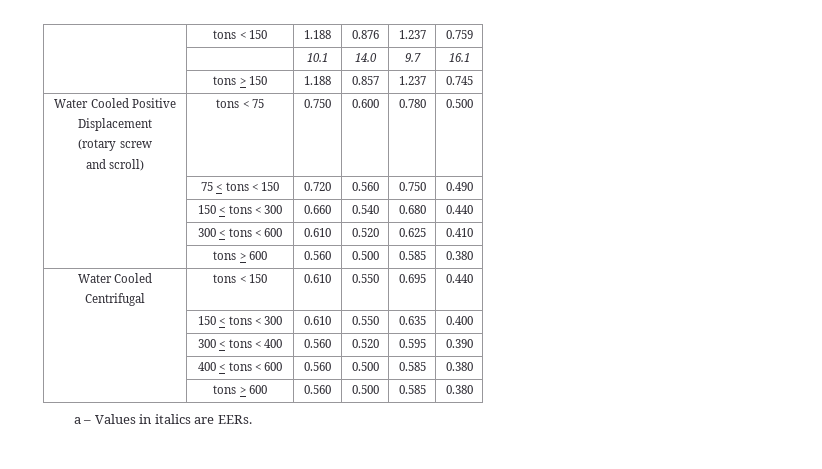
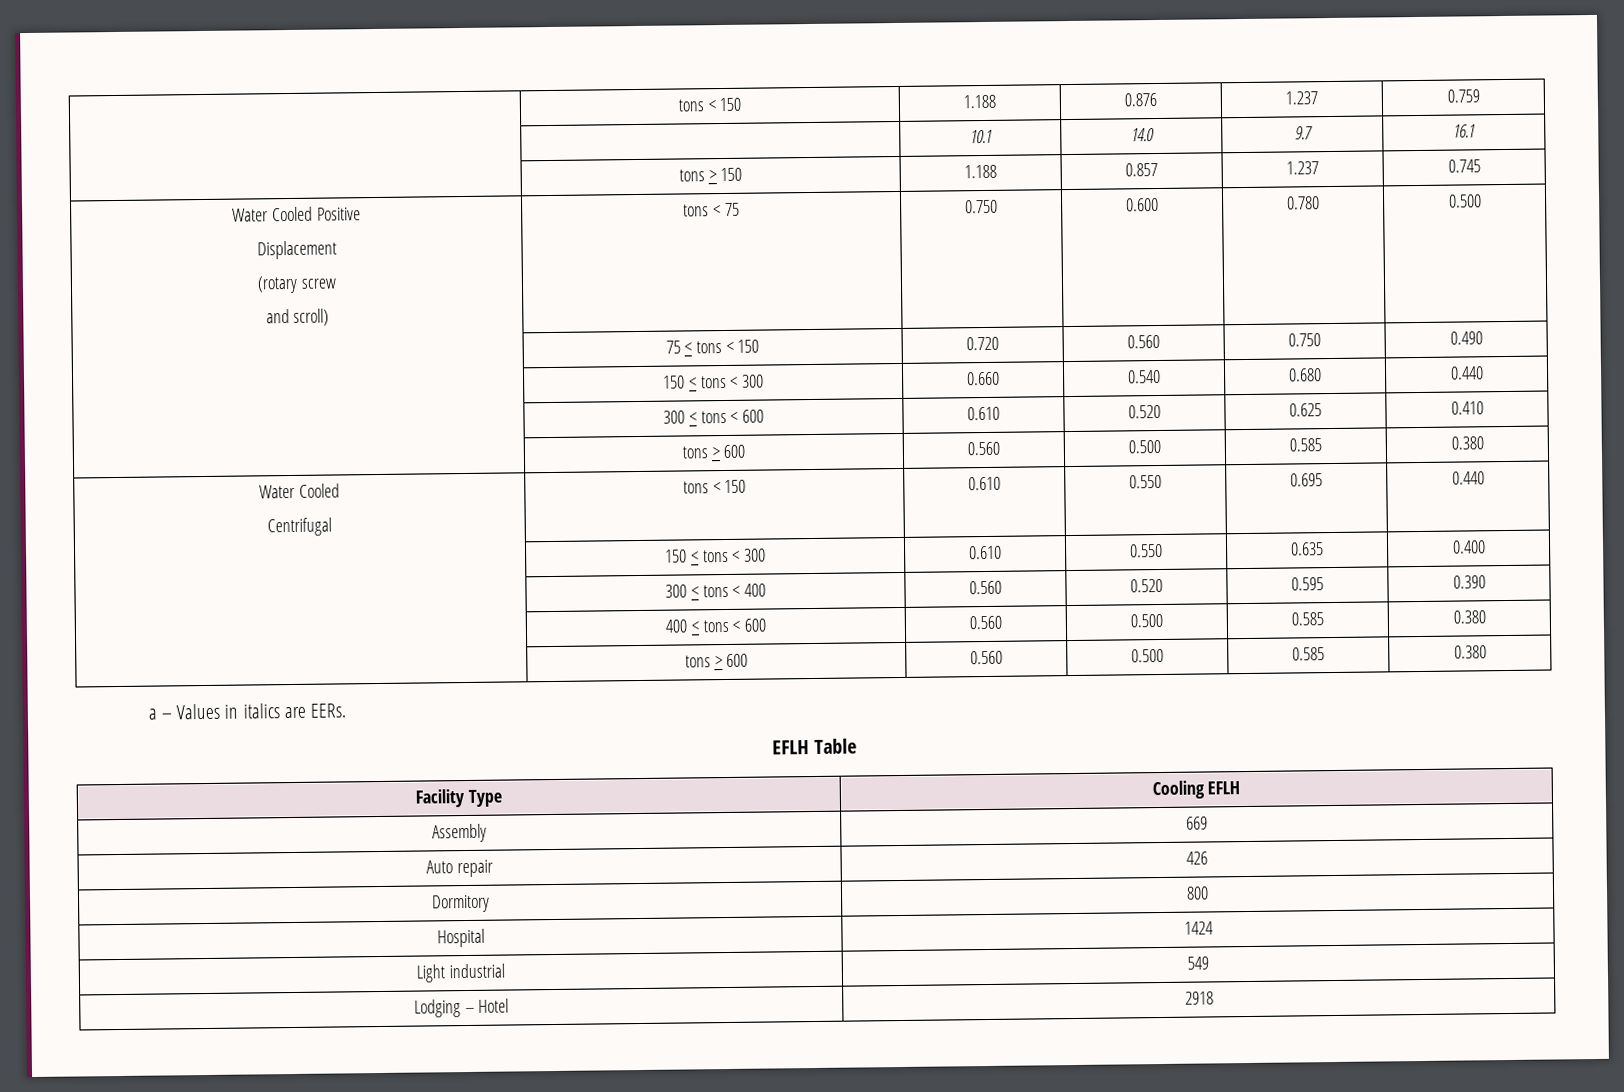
(252, 419) none -> [772,738,857,755] [415,789,502,808] [1151,780,1241,800] [432,823,487,843] [1186,816,1208,830] [426,859,493,878] [1186,851,1208,865] [430,894,490,913] [1186,886,1209,900] [436,928,485,948] [1183,921,1213,935] [416,963,505,983] [1187,956,1209,970] [413,998,510,1018] [1184,991,1214,1005] // EFLH Table // Facility Type | Cooling EFLH // Assembly | 669 // Auto repair | 426 // Dormitory | 800 // Hospital | 1424 // Light industrial | 549 // Lodging – Hotel | 2918

